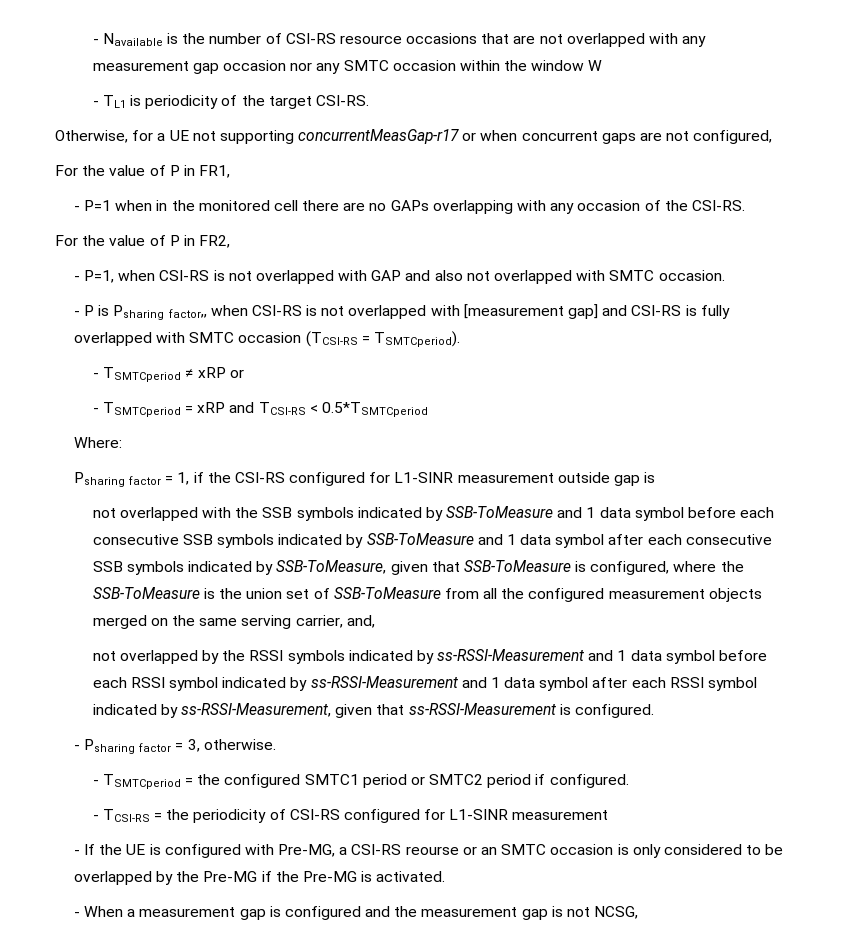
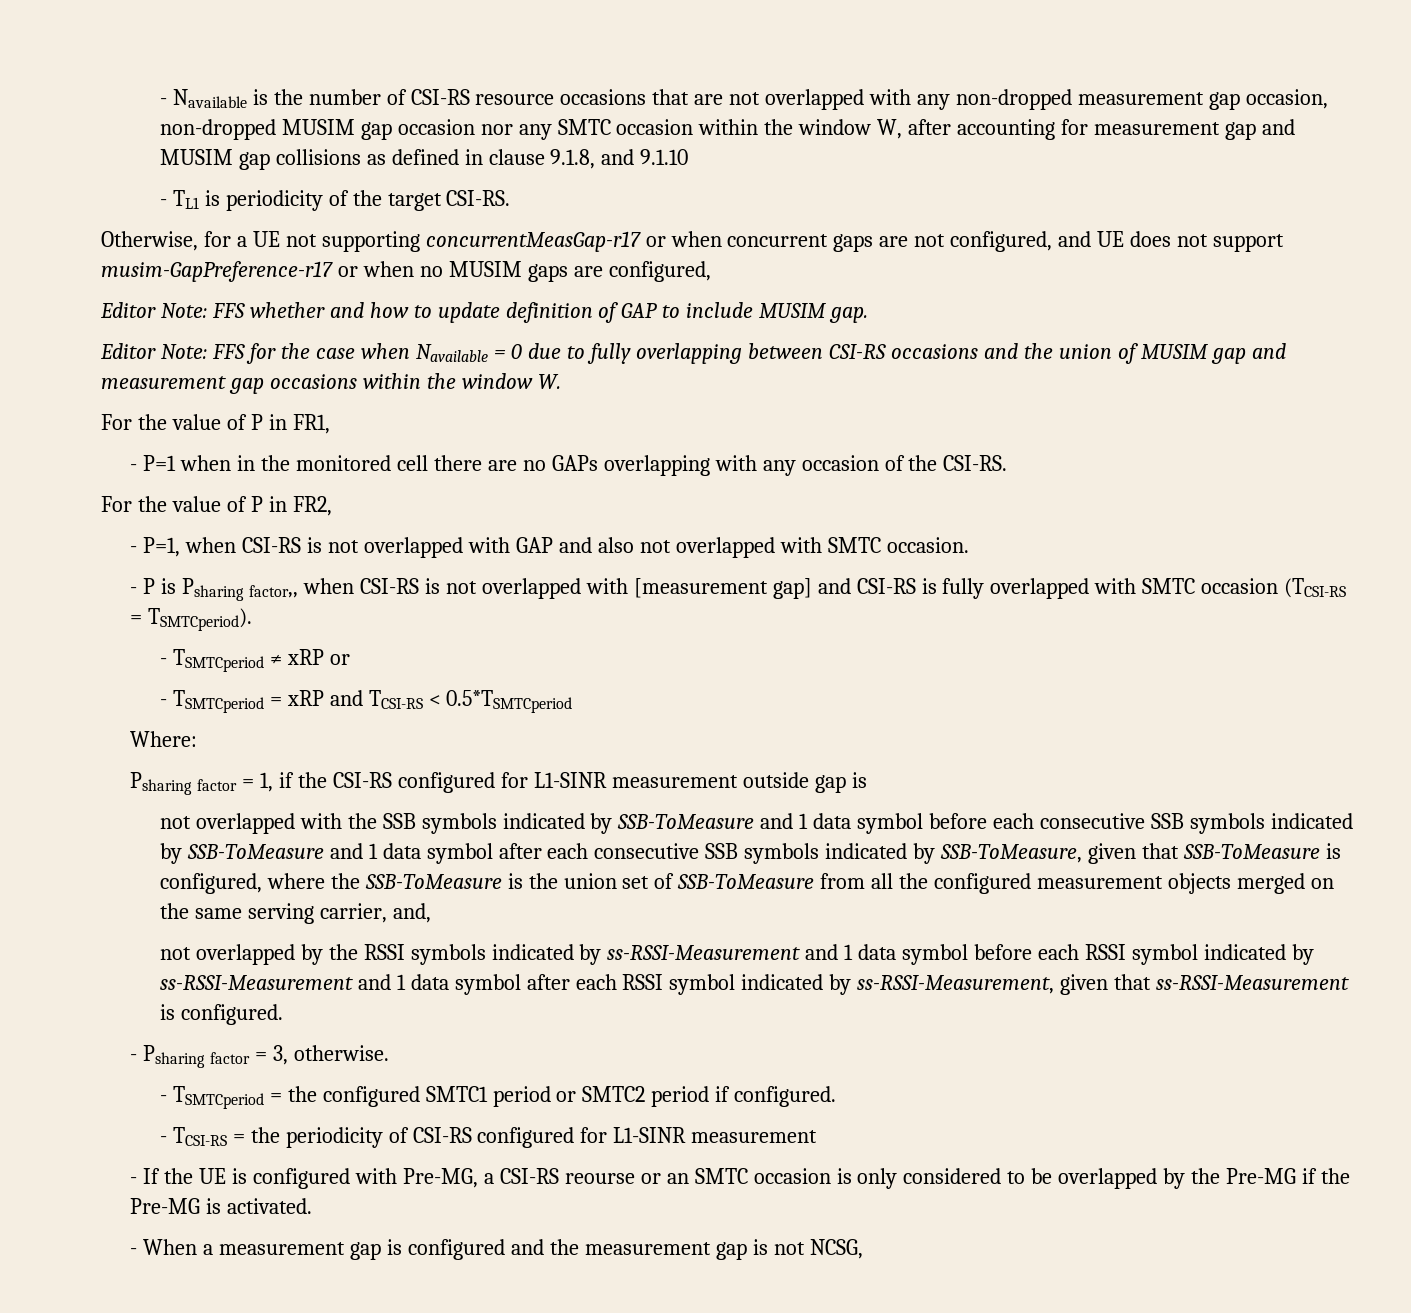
[92,61,219,74] measurement gap -> [956,89,1328,110] [159,119,392,140] non-dropped measurement gap occasion, non-dropped MUSIM gap
[588,60,603,71] W -> [877,119,1295,140] [159,149,689,170] W, after accounting for measurement gap and MUSIM gap collisions as defined in clause 9.1.8, and 9.1.10
(773, 137) none -> [1058,231,1284,252] [101,261,711,282] [100,302,869,323] [100,343,1286,364] [101,373,561,394] and UE does not support musim-GapPreference-r17 or when no MUSIM gaps are configured, // Editor Note: FFS whether and how to update definition of GAP to include MUSIM gap. // Editor Note: FFS for the case when Navailable = 0 due to fully overlapping between CSI-RS occasions and the union of MUSIM gap and measurement gap occasions within the window W.

